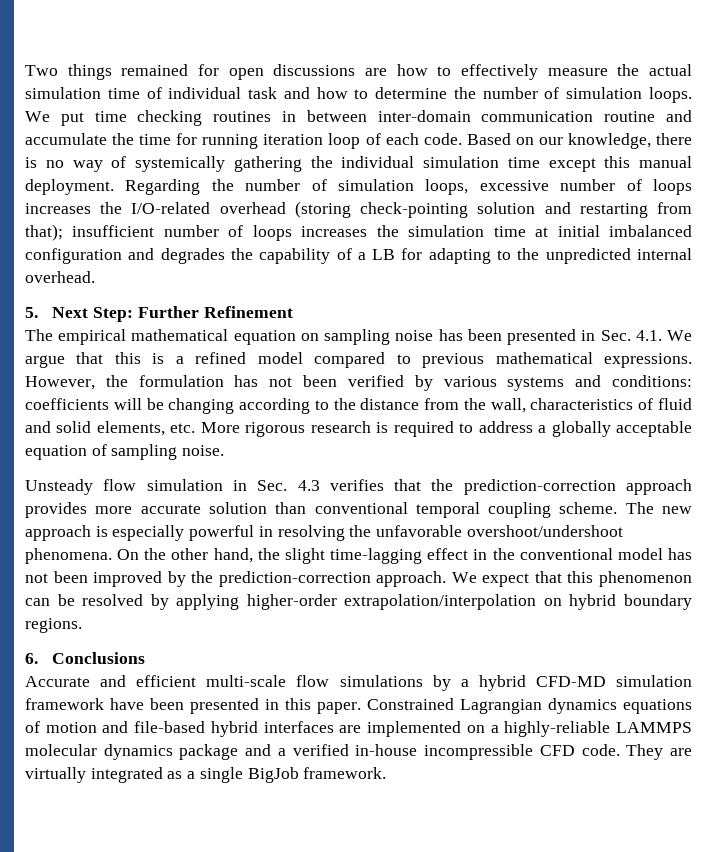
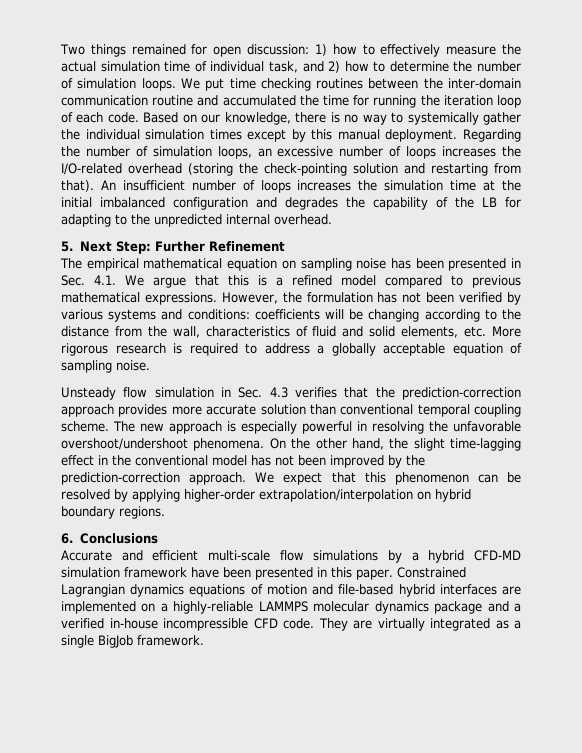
[273,64,387,76] discussions are -> [247,44,327,56] discussion: 1)
[248,87,310,99] task and -> [268,61,341,73] task, and 2)
[282,110,367,122] in between -> [368,78,443,89] between the
[25,133,107,145] accumulate -> [222,95,296,106] accumulated
(259, 141) none -> [420,95,440,106] the
[111,156,596,172] of systemically gathering the individual simulation time except -> [391,112,521,125] [61,129,306,142] to systemically gather the individual simulation times except by
(469, 187) none -> [257,148,272,157] an
(351, 209) none -> [239,163,258,174] the
[25,224,63,241] that); -> [61,180,116,192] that). An
(549, 232) none -> [502,180,522,191] the
[357,252,366,260] a -> [455,197,474,208] the

